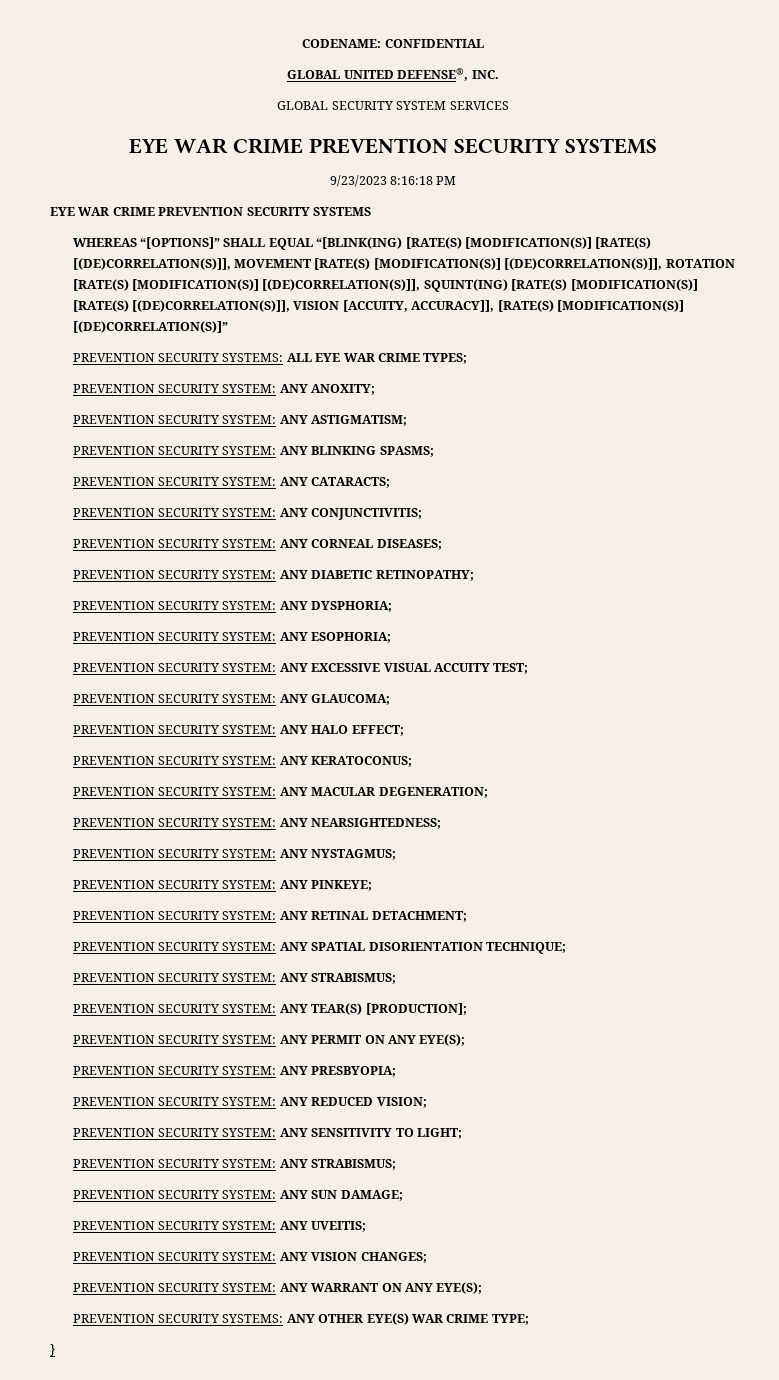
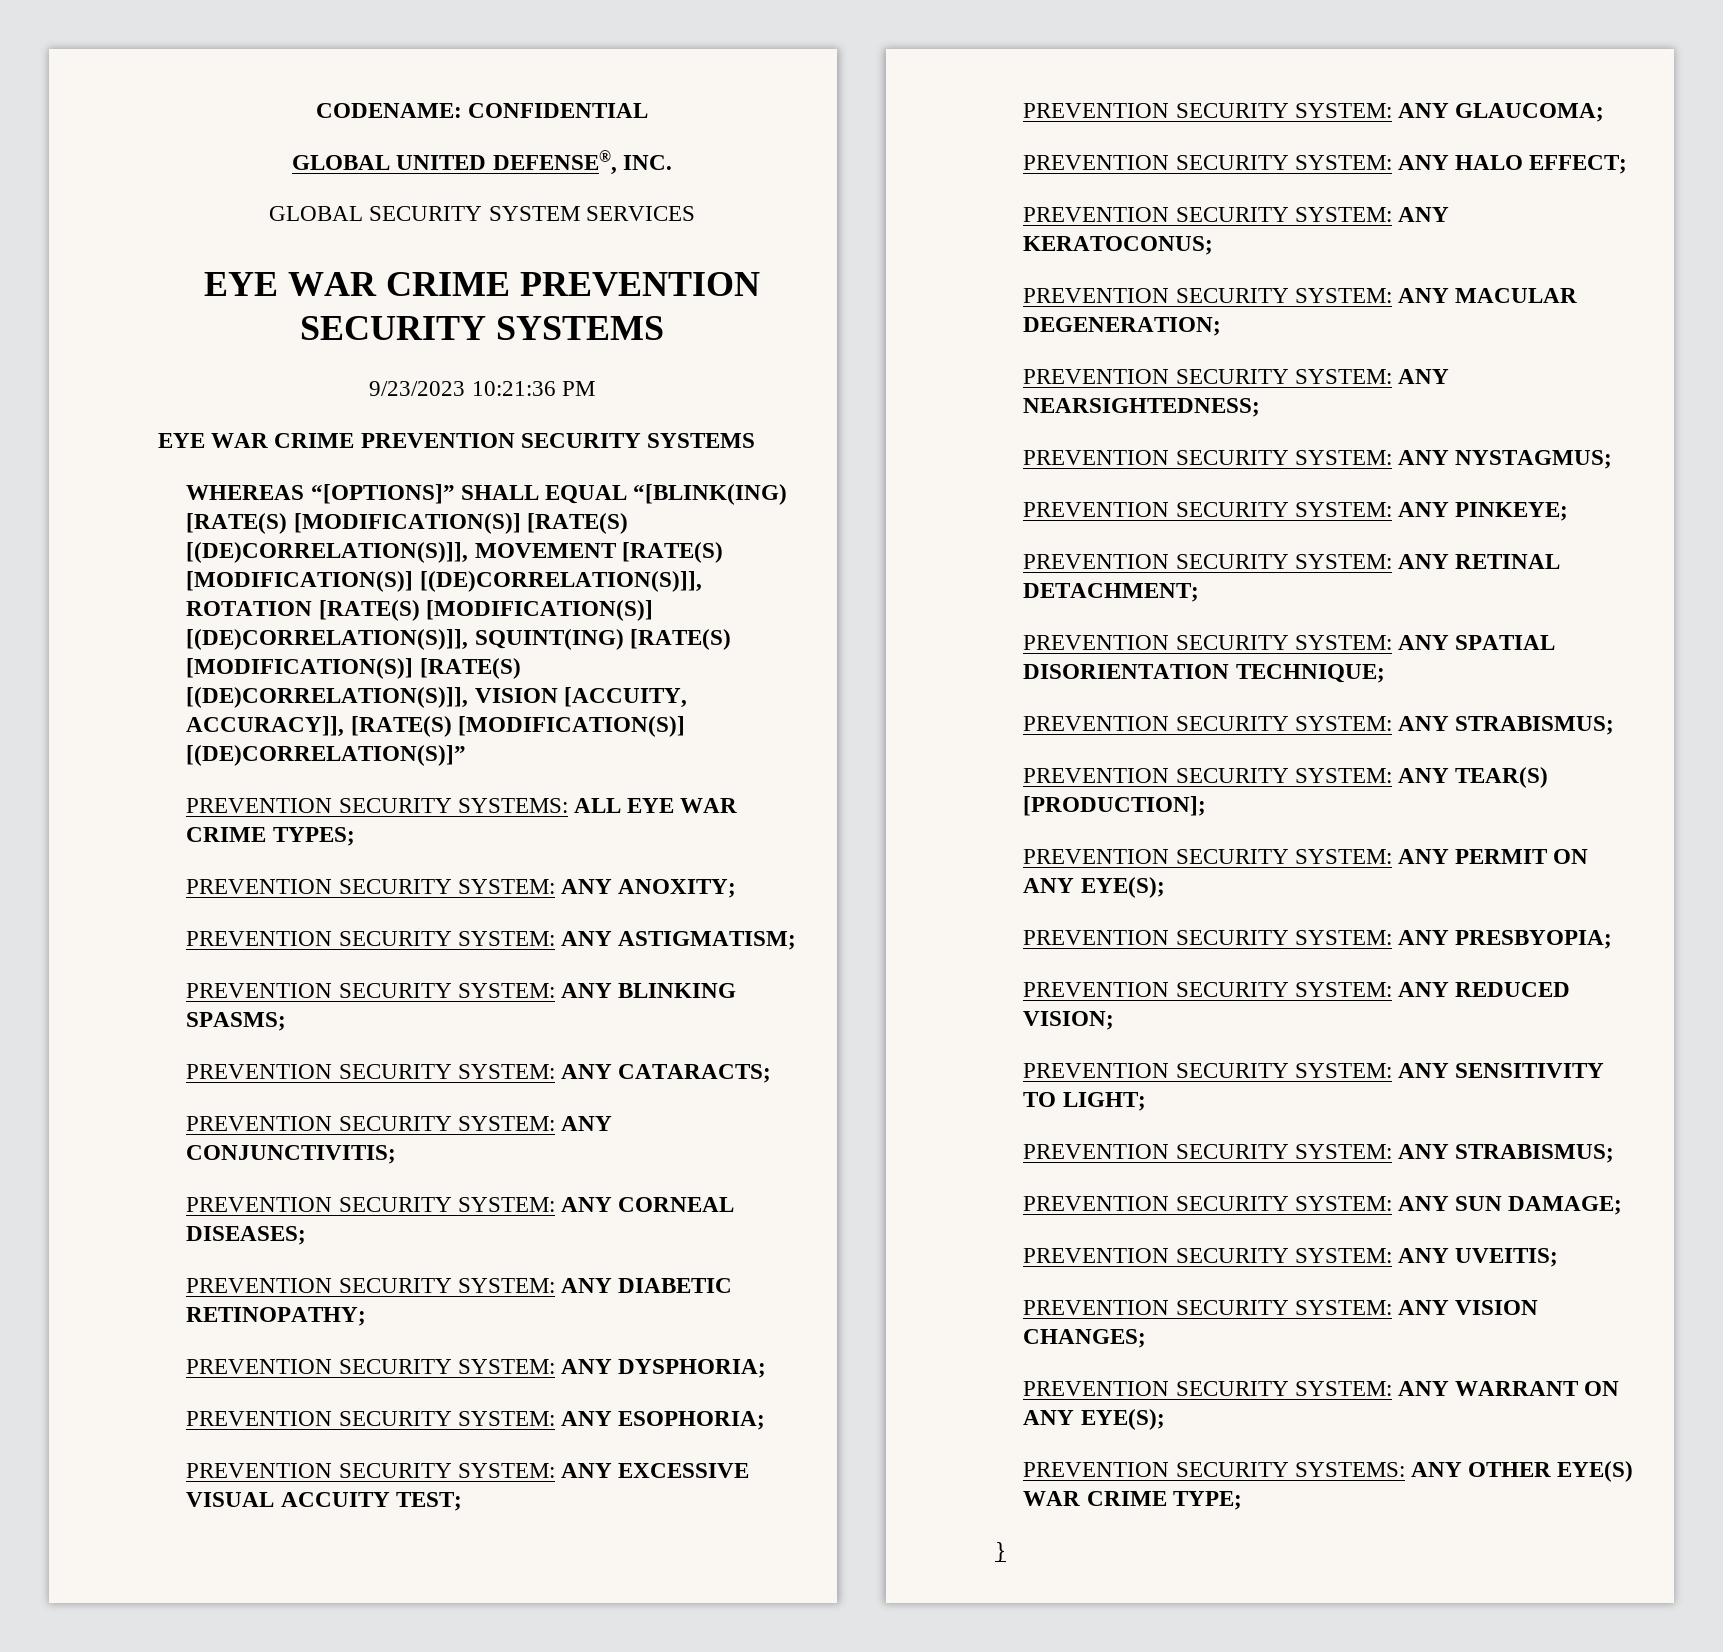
[390,176,433,185] 8:16:18 -> [471,381,556,396] 10:21:36

